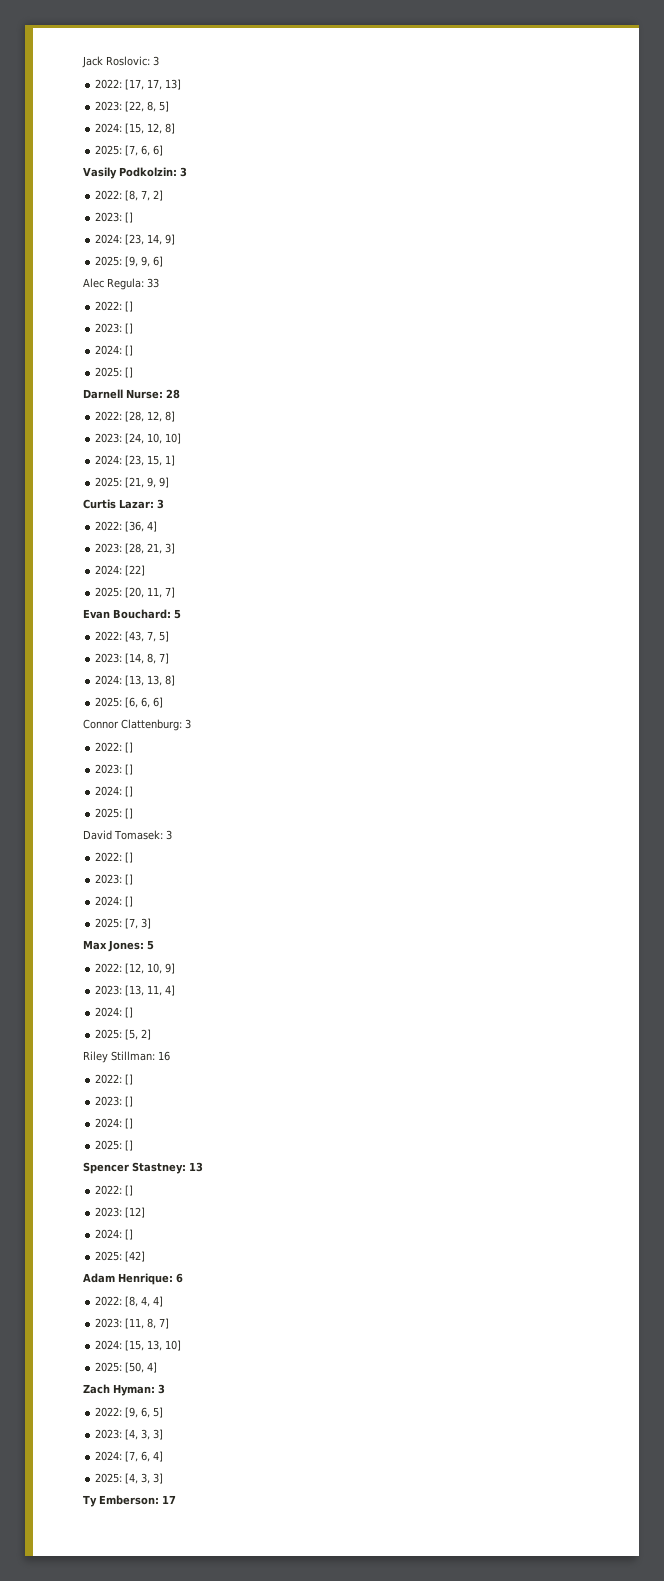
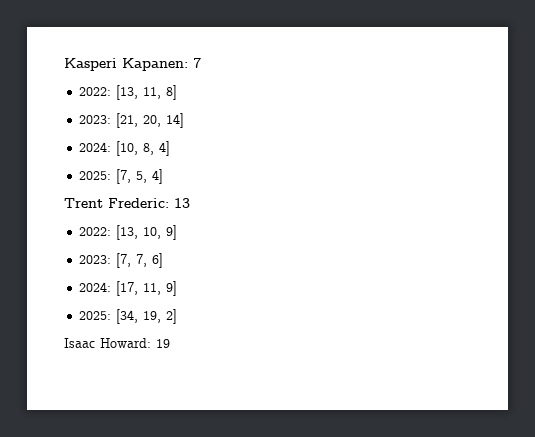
[82,56,159,68] [95,79,182,90] [95,101,170,112] [95,123,176,134] [95,145,164,156] [83,167,187,179] [95,190,164,201] [95,212,134,223] [95,234,176,245] [95,256,164,267] [83,278,159,290] [95,301,134,312] [95,323,134,334] [95,345,134,356] [95,367,134,378] [83,389,180,399] [95,411,176,422] [95,433,182,444] [95,455,176,466] [95,477,170,488] [83,499,164,509] [95,521,158,532] [95,543,176,554] [95,565,146,576] [95,587,176,598] [83,609,181,619] [95,631,170,642] [95,653,170,664] [95,675,176,686] [95,697,164,708] [83,719,191,731] [95,742,134,753] [95,764,134,775] [95,786,134,797] [95,808,134,819] [83,830,172,840] [95,852,134,863] [95,874,134,885] [95,896,134,907] [95,918,152,929] [83,940,154,952] [95,963,176,974] [95,985,176,996] [95,1007,134,1018] [95,1029,152,1040] [83,1051,170,1063] [95,1074,134,1085] [95,1096,134,1107] [95,1118,134,1129] [95,1140,134,1151] [83,1162,203,1174] [95,1185,134,1196] [95,1207,146,1218] [95,1229,134,1240] [95,1251,146,1262] [83,1273,183,1285] [95,1296,164,1307] [95,1318,170,1329] [95,1340,182,1351] [95,1362,158,1373] [83,1384,165,1396] [95,1407,164,1418] [95,1429,164,1440] [95,1451,164,1462] [95,1473,164,1484] [83,1495,176,1507] Jack Roslovic: 3 // 2022: [17, 17, 13] // 2023: [22, 8, 5] // 2024: [15, 12, 8] // 2025: [7, 6, 6] // Vasily Podkolzin: 3 // 2022: [8, 7, 2] // 2023: [] // 2024: [23, 14, 9] // 2025: [9, 9, 6] // Alec Regula: 33 // 2022: [] // 2023: [] // 2024: [] // 2025: [] // Darnell Nurse: 28 // 2022: [28, 12, 8] // 2023: [24, 10, 10] // 2024: [23, 15, 1] // 2025: [21, 9, 9] // Curtis Lazar: 3 // 2022: [36, 4] // 2023: [28, 21, 3] // 2024: [22] // 2025: [20, 11, 7] // Evan Bouchard: 5 // 2022: [43, 7, 5] // 2023: [14, 8, 7] // 2024: [13, 13, 8] // 2025: [6, 6, 6] // Connor Clattenburg: 3 // 2022: [] // 2023: [] // 2024: [] // 2025: [] // David Tomasek: 3 // 2022: [] // 2023: [] // 2024: [] // 2025: [7, 3] // Max Jones: 5 // 2022: [12, 10, 9] // 2023: [13, 11, 4] // 2024: [] // 2025: [5, 2] // Riley Stillman: 16 // 2022: [] // 2023: [] // 2024: [] // 2025: [] // Spencer Stastney: 13 // 2022: [] // 2023: [12] // 2024: [] // 2025: [42] // Adam Henrique: 6 // 2022: [8, 4, 4] // 2023: [11, 8, 7] // 2024: [15, 13, 10] // 2025: [50, 4] // Zach Hyman: 3 // 2022: [9, 6, 5] // 2023: [4, 3, 3] // 2024: [7, 6, 4] // 2025: [4, 3, 3] // Ty Emberson: 17 -> [64,58,201,71] [79,85,178,100] [79,113,185,128] [79,141,171,156] [79,169,164,184] [64,198,190,208] [79,225,178,240] [79,253,164,268] [79,281,178,296] [79,309,178,324] [64,338,170,348] Kasperi Kapanen: 7 // 2022: [13, 11, 8] // 2023: [21, 20, 14] // 2024: [10, 8, 4] // 2025: [7, 5, 4] // Trent Frederic: 13 // 2022: [13, 10, 9] // 2023: [7, 7, 6] // 2024: [17, 11, 9] // 2025: [34, 19, 2] // Isaac Howard: 19

